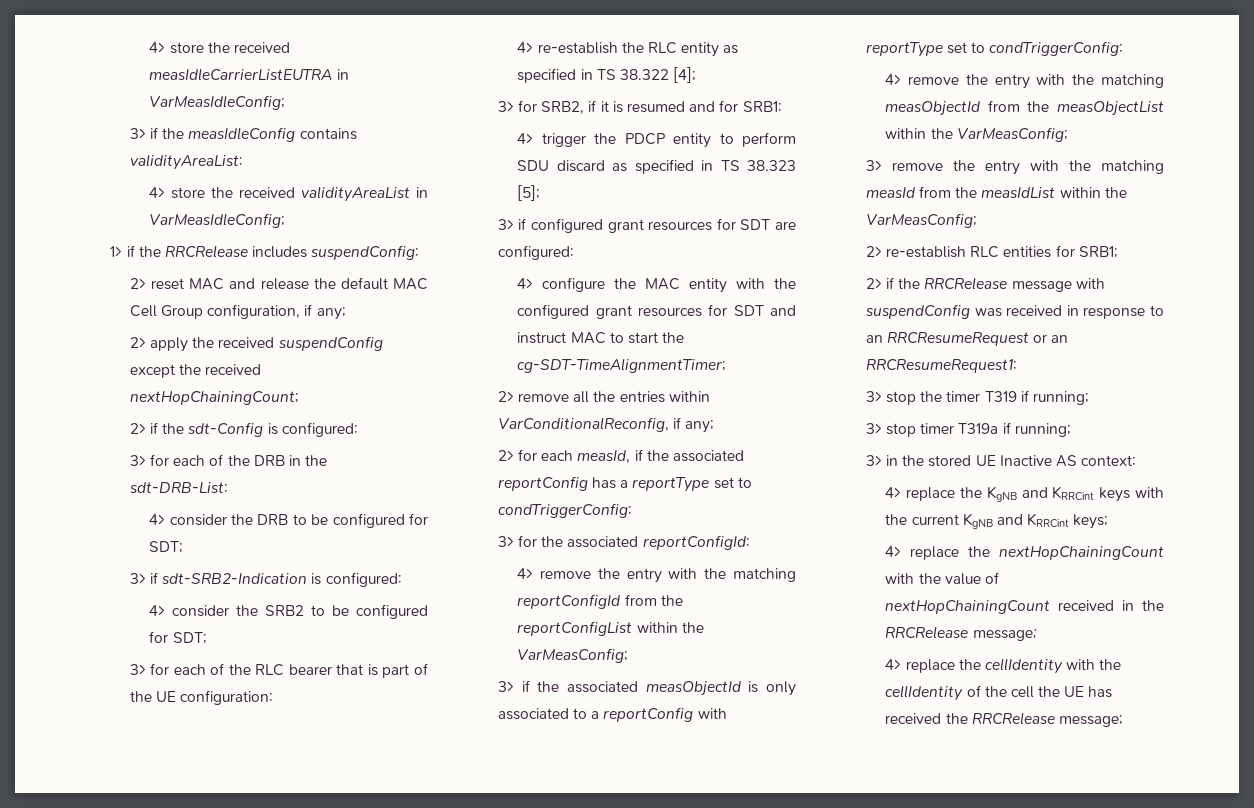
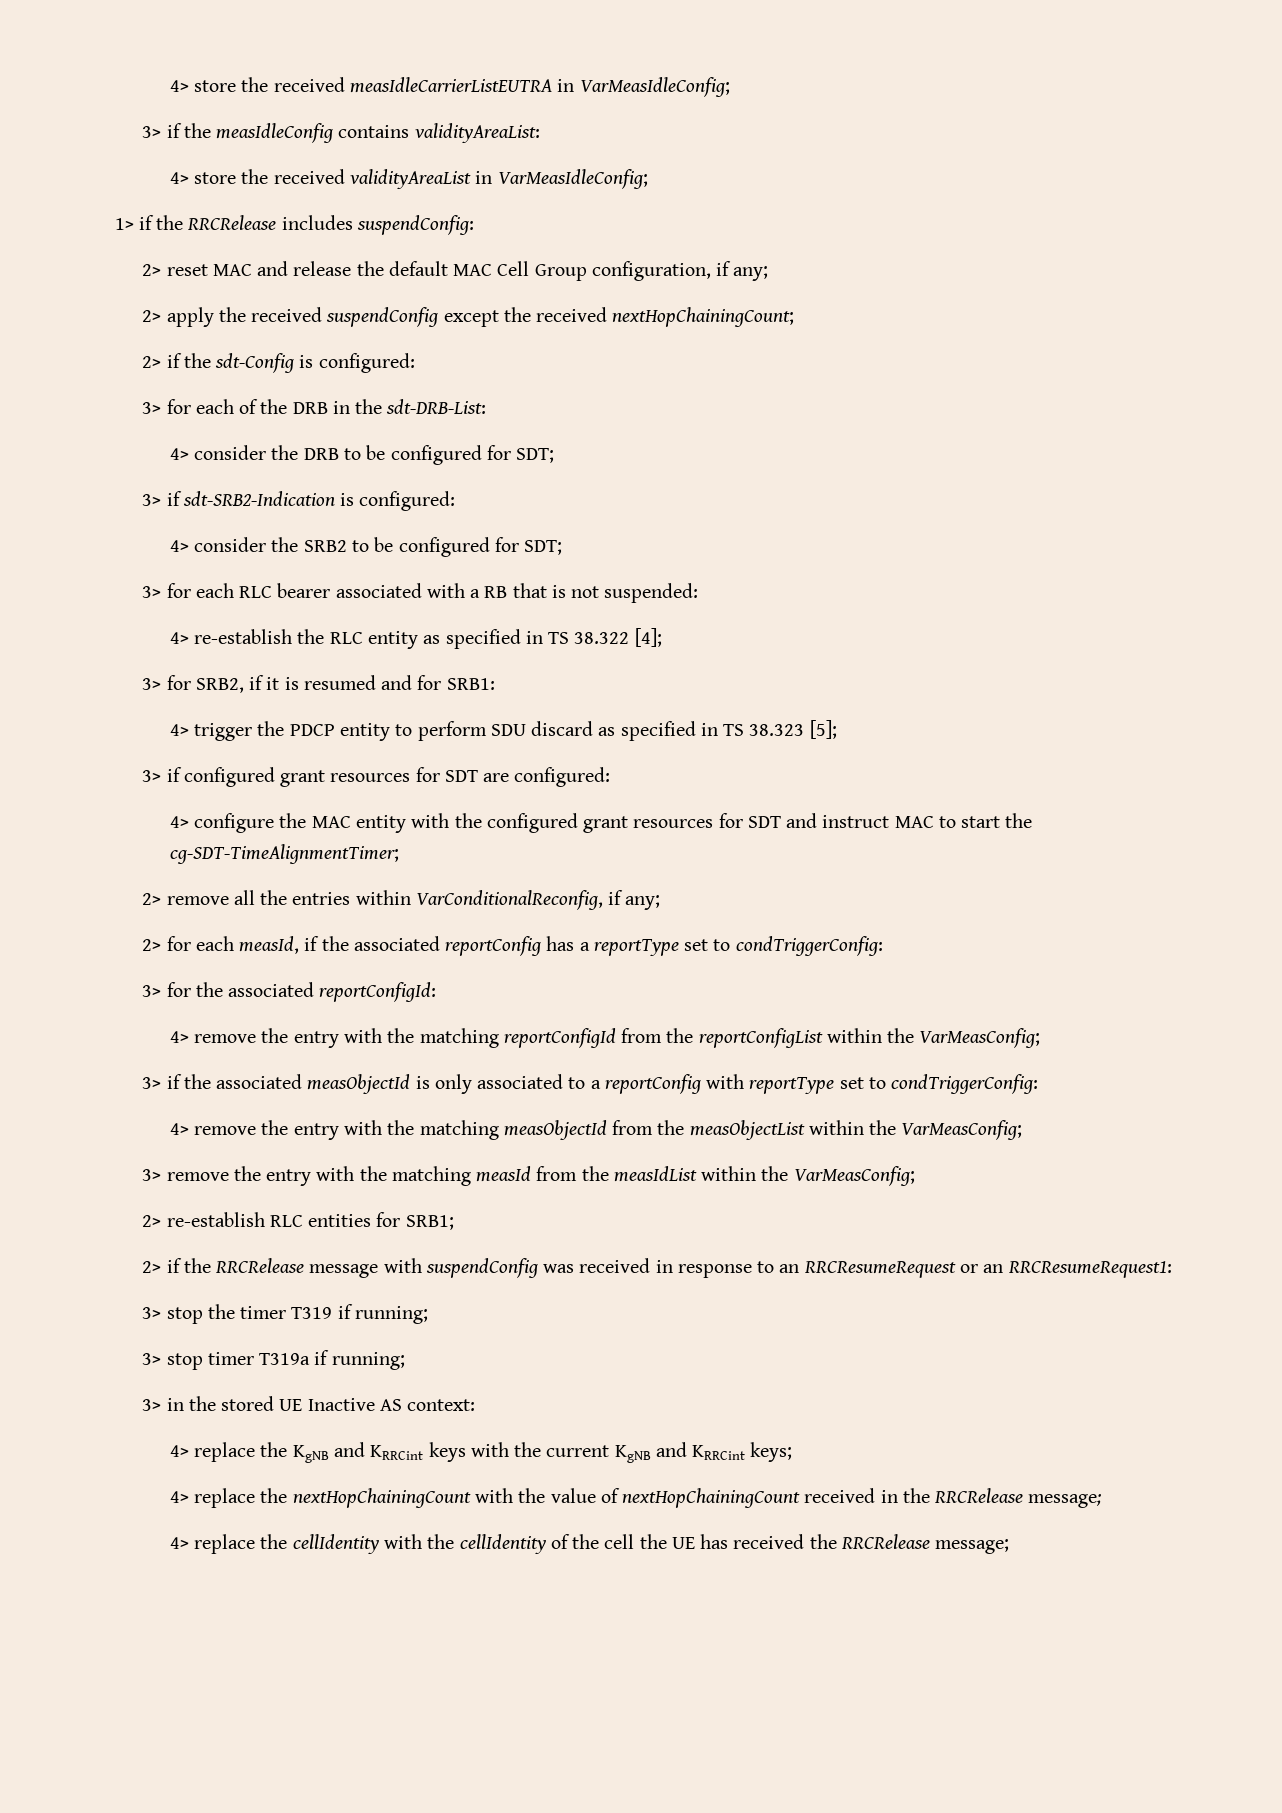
[210,663,428,678] [129,690,274,705] of the RLC bearer that is part of the UE configuration: -> [239,583,699,603] RLC bearer associated with a RB that is not suspended:

